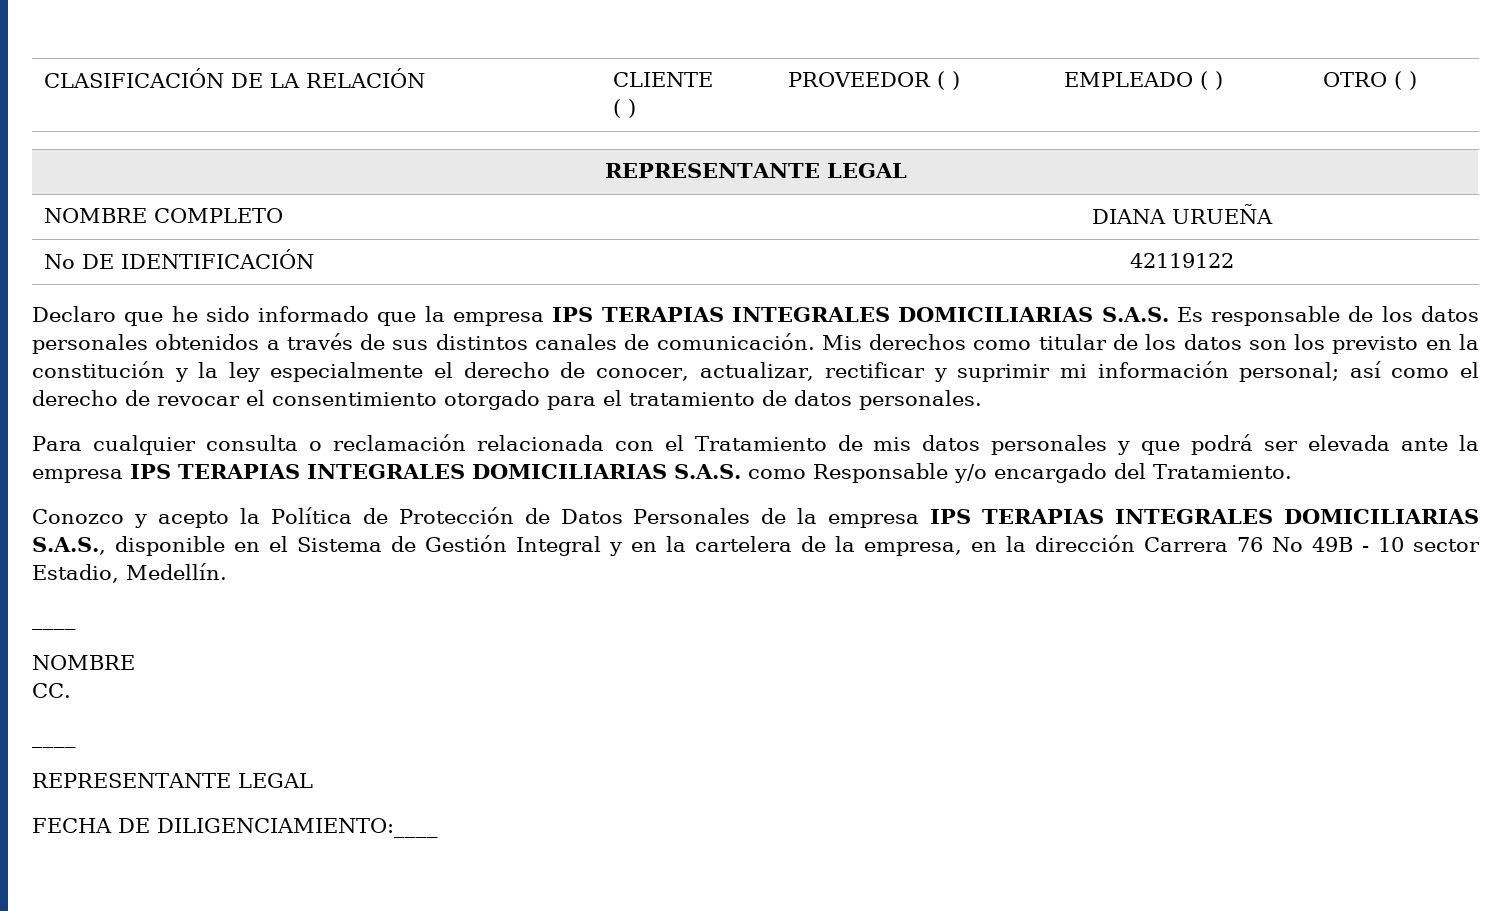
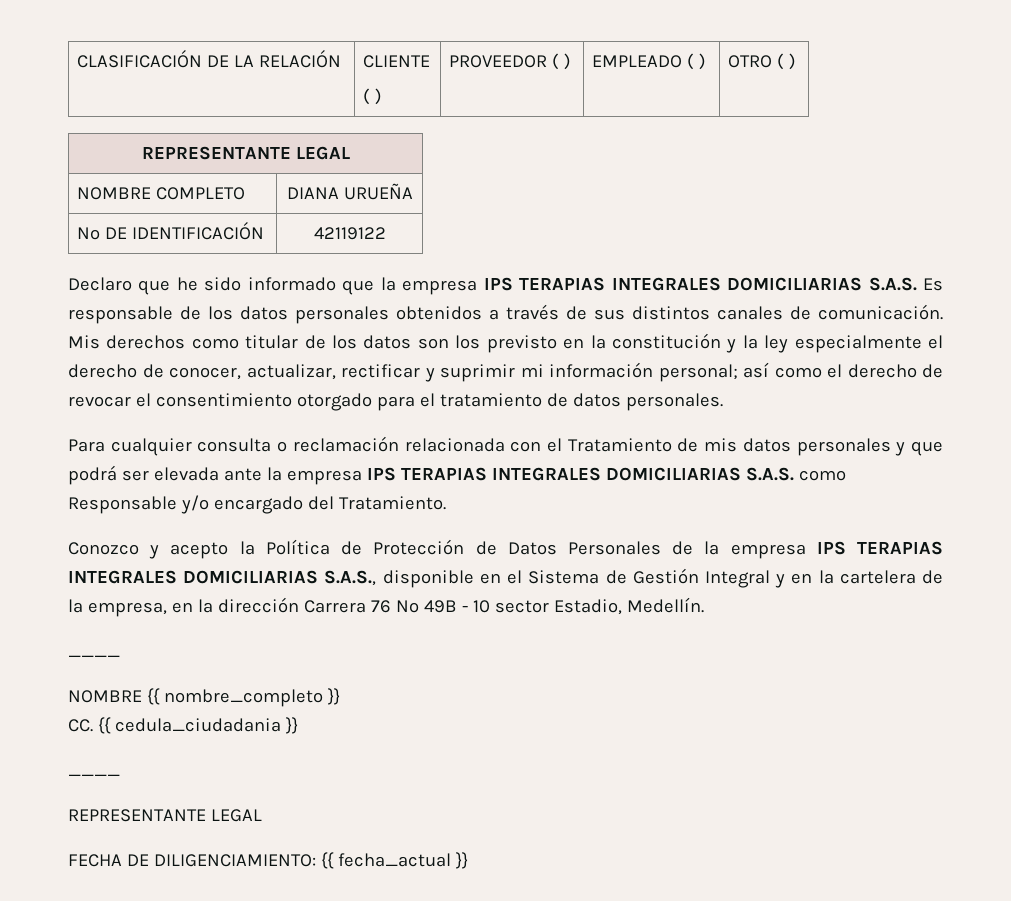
[32,683,71,698] // CC. -> [146,688,340,707] [68,717,298,734] {{ nombre_completo }} // CC. {{ cedula_ciudadania }}
[157,818,438,838] DILIGENCIAMIENTO:____ -> [153,852,468,869] DILIGENCIAMIENTO: {{ fecha_actual }}

